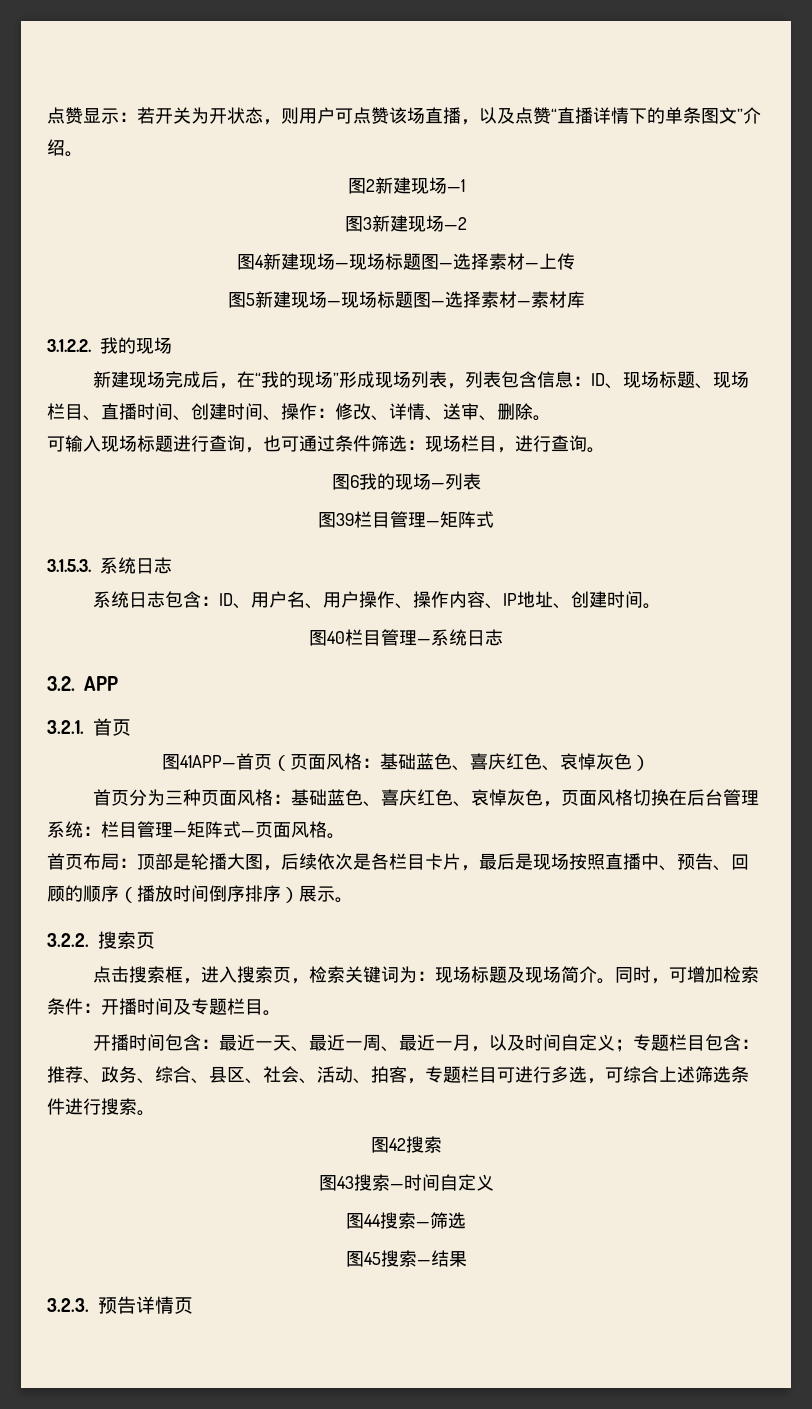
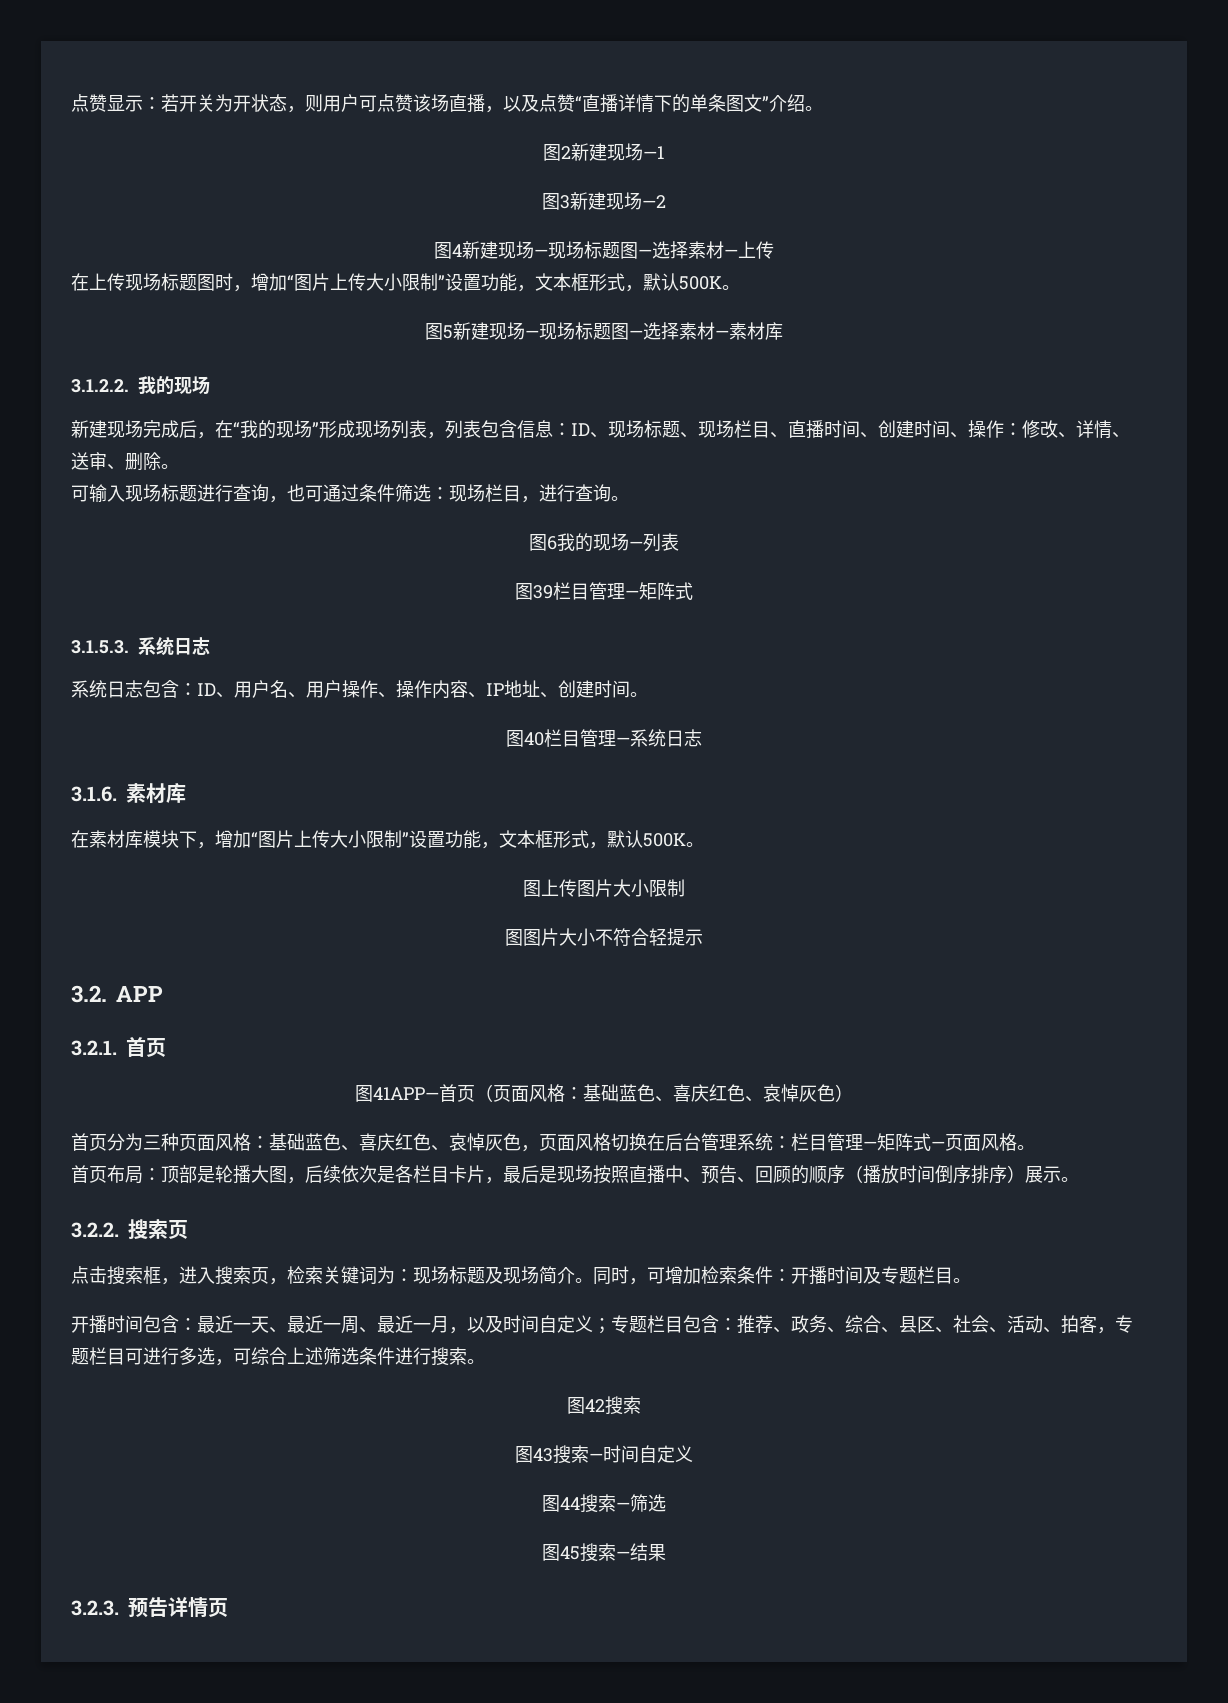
(575, 261) none -> [71,273,740,292] // 在上传现场标题图时，增加“图片上传大小限制”设置功能，文本框形式，默认500K。
(503, 637) none -> [71,783,186,804] [71,830,704,849] [522,879,685,897] [504,928,703,947] // 3.1.6.素材库 // 在素材库模块下，增加“图片上传大小限制”设置功能，文本框形式，默认500K。 // 图上传图片大小限制 // 图图片大小不符合轻提示

